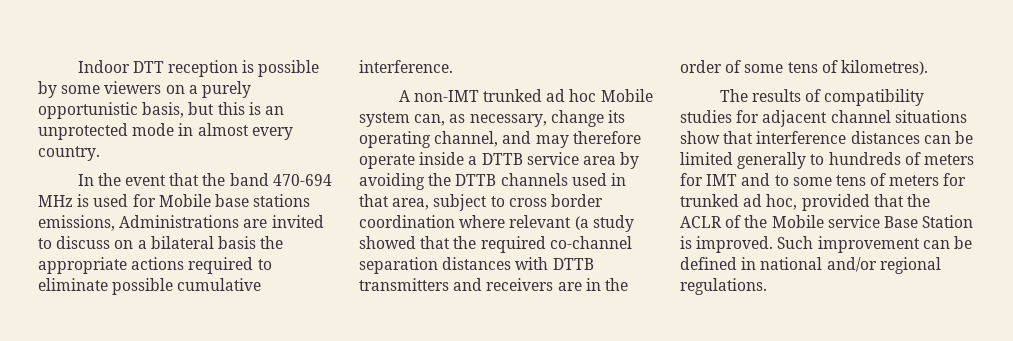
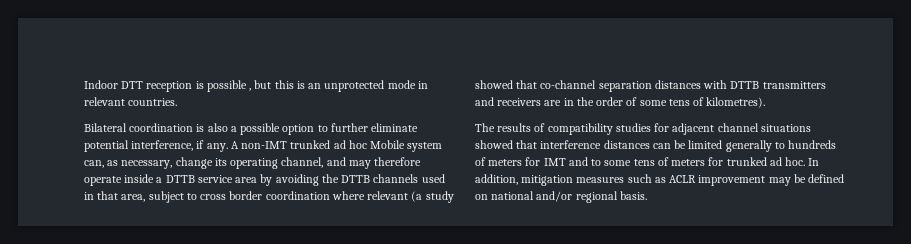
[38,81,251,98] [38,102,185,119] by some viewers on a purely opportunistic basis, -> [249,88,252,91] ,
[197,123,293,140] [38,146,100,161] [77,173,332,186] [38,194,311,207] [38,215,324,231] [38,236,284,249] [38,257,272,274] [38,278,262,295] [359,60,453,73] almost every country. // In the event that the band 470-694 MHz is used for Mobile base stations emissions, Administrations are invited to discuss on a bilateral basis the appropriate actions required to eliminate possible cumulative interference. // -> [84,97,178,106] [84,123,419,135] [84,140,228,152] relevant countries. // Bilateral coordination is also a possible option to further eliminate potential interference, if any.
[453,236,546,253] the required -> (538, 84) none
[680,131,720,144] show -> [475,140,513,149] showed
[766,194,930,211] [680,215,974,228] [680,236,950,253] hoc, provided that the ACLR of the Mobile service Base Station is improved. Such improvement can -> [785,157,820,166] [475,174,791,186] hoc. In addition, mitigation measures such as ACLR improvement may
[741,257,757,270] in -> [475,194,488,200] on
[680,278,767,295] regulations. -> [619,191,647,200] basis.

